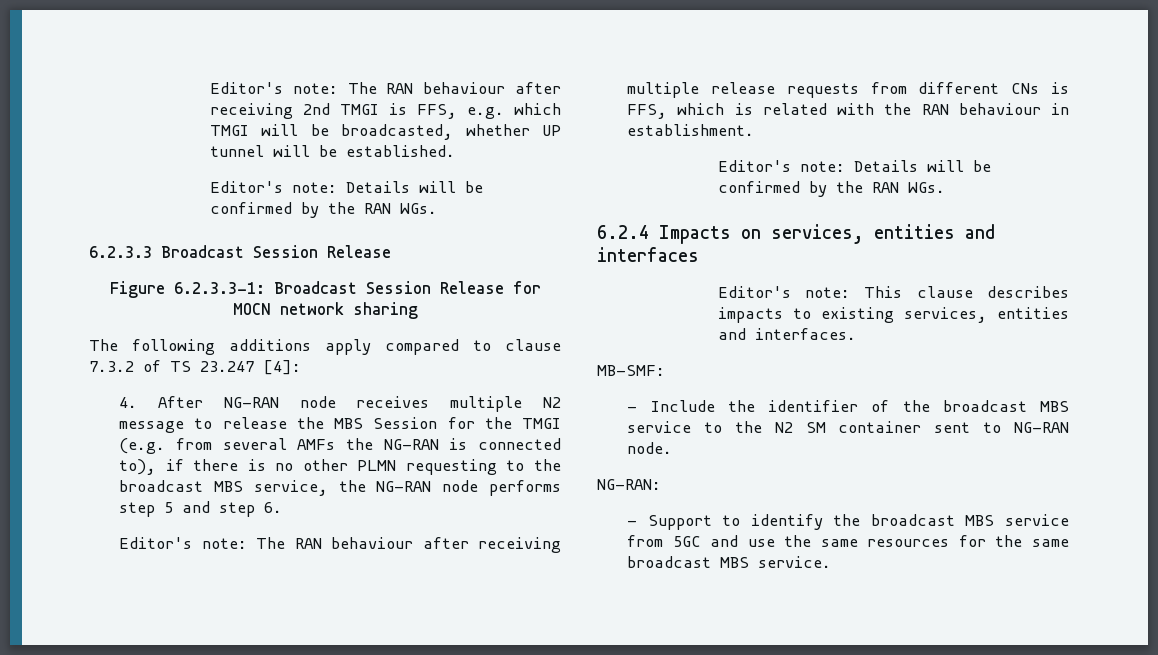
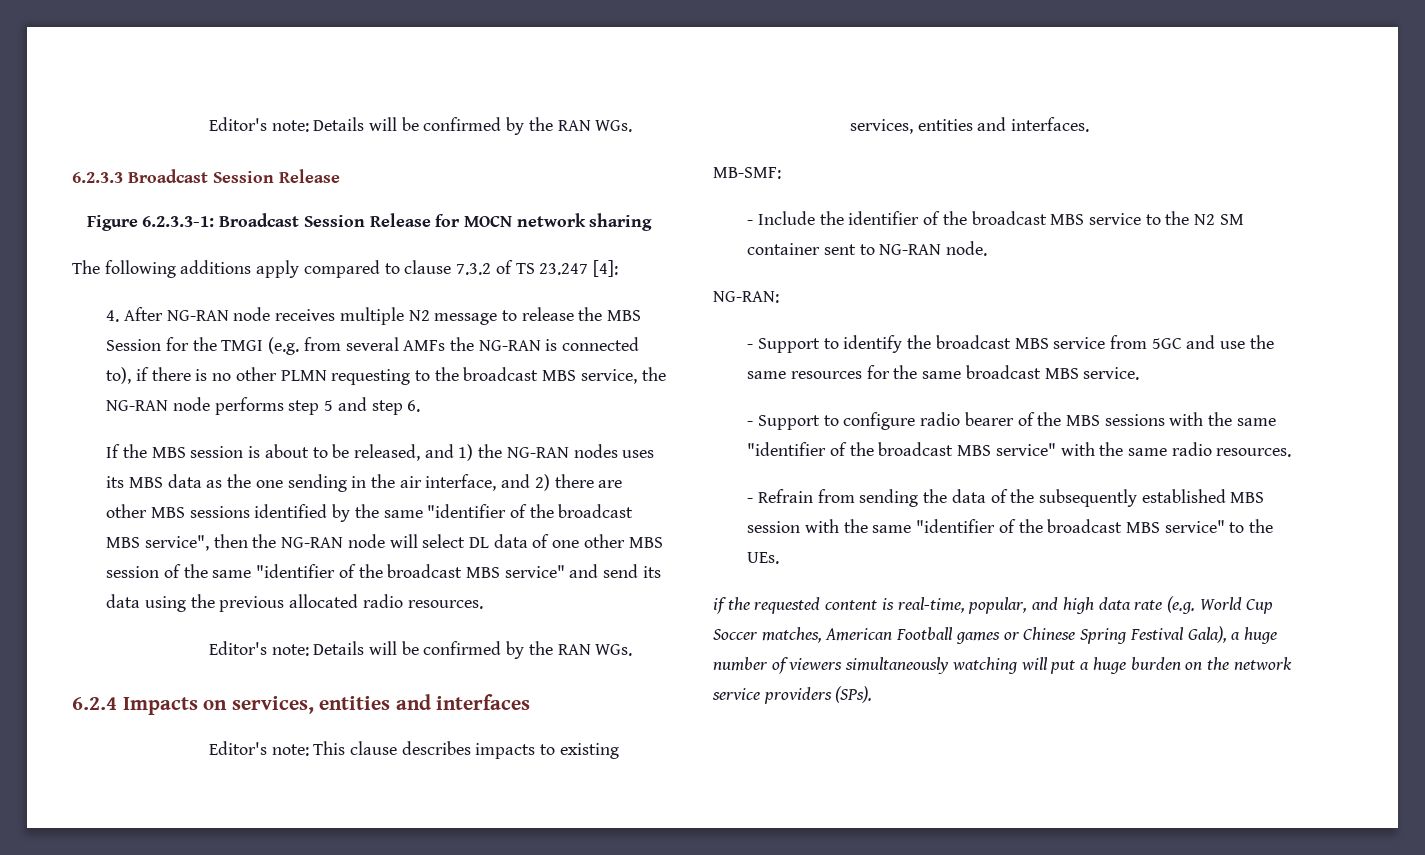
[209,82,561,94] [209,103,561,119] [209,124,561,140] [209,145,455,157] [209,181,337,193] Editor's note: The RAN behaviour after receiving 2nd TMGI is FFS, e.g. which TMGI will be broadcasted, whether UP tunnel will be established. // Editor's note: -> [208,117,309,132] Editor's note:
[119,537,561,553] [627,82,1069,98] [627,103,1069,119] [627,124,755,136] Editor's note: The RAN behaviour after receiving multiple release requests from different CNs is FFS, which is related with the RAN behaviour in establishment. -> [106,444,655,461] [106,474,623,492] [106,504,634,522] [106,534,663,551] [106,564,661,578] [106,594,483,612] If the MBS session is about to be released, and 1) the NG-RAN nodes uses its MBS data as the one sending in the air interface, and 2) there are other MBS sessions identified by the same "identifier of the broadcast MBS service", then the NG-RAN node will select DL data of one other MBS session of the same "identifier of the broadcast MBS service" and send its data using the previous allocated radio resources.
(832, 562) none -> [747,412,1276,430] [747,442,1292,457] [747,489,1265,507] [747,519,1274,533] [747,552,780,564] [713,596,1274,614] [713,626,1277,644] [713,657,1292,674] [712,686,873,704] // - Support to configure radio bearer of the MBS sessions with the same "identifier of the broadcast MBS service" with the same radio resources. // - Refrain from sending the data of the subsequently established MBS session with the same "identifier of the broadcast MBS service" to the UEs. // if the requested content is real-time, popular, and high data rate (e.g. World Cup Soccer matches, American Football games or Chinese Spring Festival Gala), a huge number of viewers simultaneously watching will put a huge burden on the network service providers (SPs).

